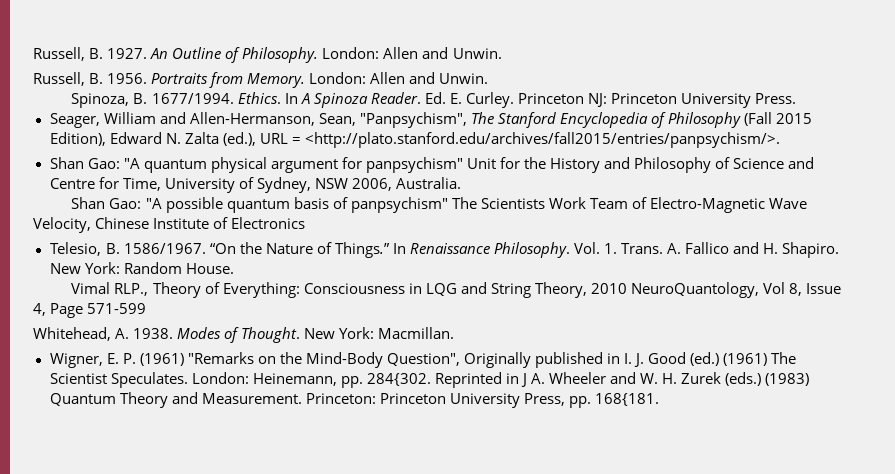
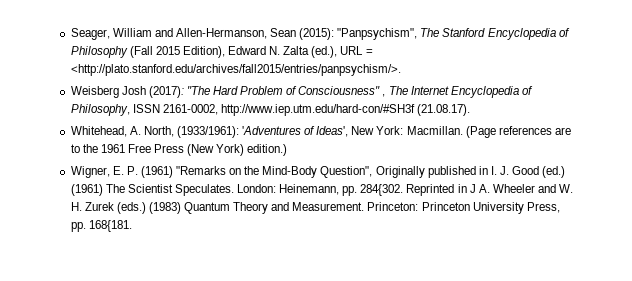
[33,47,502,63] [33,72,489,88] [71,92,797,108] Russell, B. 1927. An Outline of Philosophy. London: Allen and Unwin. // Russell, B. 1956. Portraits from Memory. London: Allen and Unwin. // Spinoza, B. 1677/1994. Ethics. In A Spinoza Reader. Ed. E. Curley. Princeton NJ: Princeton University Press. // -> (70, 34) none
[318,113,356,126] Sean, -> [270,28,335,40] Sean (2015):
[49,157,815,173] [49,177,461,193] [71,197,808,213] [33,217,306,233] [49,242,840,258] [49,262,234,274] [71,282,842,298] [33,303,147,318] [33,327,455,343] Shan Gao: "A quantum physical argument for panpsychism" Unit for the History and Philosophy of Science and Centre for Time, University of Sydney, NSW 2006, Australia. // Shan Gao: "A possible quantum basis of panpsychism" The Scientists Work Team of Electro-Magnetic Wave Velocity, Chinese Institute of Electronics // Telesio, B. 1586/1967. “On the Nature of Things.” In Renaissance Philosophy. Vol. 1. Trans. A. Fallico and H. Shapiro. New York: Random House. // Vimal RLP., Theory of Everything: Consciousness in LQG and String Theory, 2010 NeuroQuantology, Vol 8, Issue 4, Page 571‐599 // Whitehead, A. 1938. Modes of Thought. New York: Macmillan. -> [70,86,533,98] [70,104,471,116] [70,126,571,138] [70,144,288,156] Weisberg Josh (2017): "The Hard Problem of Consciousness" , The Internet Encyclopedia of Philosophy, ISSN 2161-0002, http://www.iep.utm.edu/hard-con/#SH3f (21.08.17). // Whitehead, A. North, (1933/1961): 'Adventures of Ideas', New York: Macmillan. (Page references are to the 1961 Free Press (New York) edition.)

